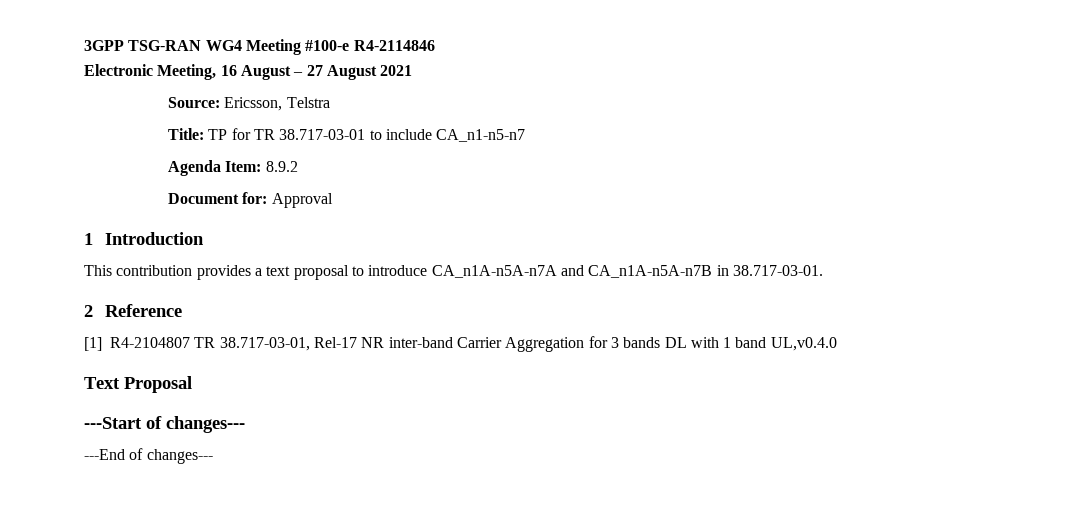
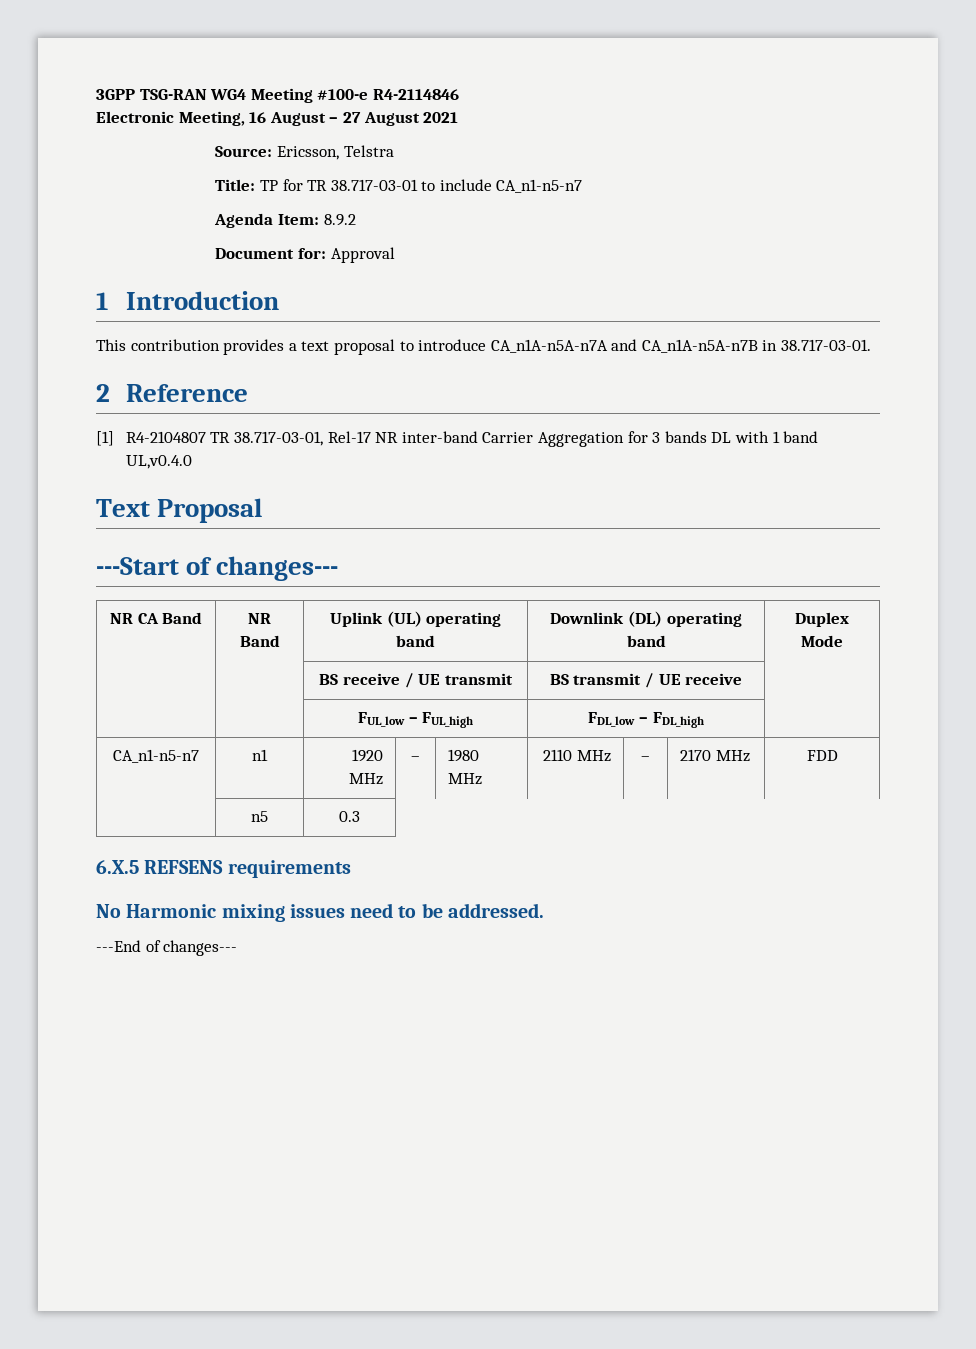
(245, 424) none -> [109,612,203,624] [248,613,271,624] [239,635,280,647] [329,611,502,627] [396,635,435,647] [550,611,742,627] [626,635,666,647] [795,612,849,627] [801,635,843,647] [319,673,513,688] [549,673,743,688] [357,712,474,728] [588,712,704,728] [113,749,199,763] [252,749,268,761] [351,749,383,762] [348,773,383,785] [411,756,420,761] [448,749,480,762] [448,773,483,785] [542,749,611,762] [641,756,650,761] [680,749,751,762] [806,750,838,761] [251,811,268,822] [339,811,360,822] [96,860,351,878] [96,903,544,922] // NR CA Band | NR Band | Uplink (UL) operating band | Downlink (DL) operating band | Duplex Mode // | | BS receive / UE transmit | BS transmit / UE receive | // | | FUL_low – FUL_high | FDL_low – FDL_high | // CA_n1-n5-n7 | n1 | 1920 MHz | – | 1980 MHz | 2110 MHz | – | 2170 MHz | FDD // | n5 | 0.3 // 6.X.5 REFSENS requirements // No Harmonic mixing issues need to be addressed.

